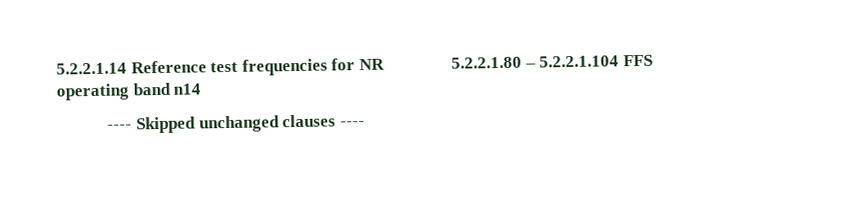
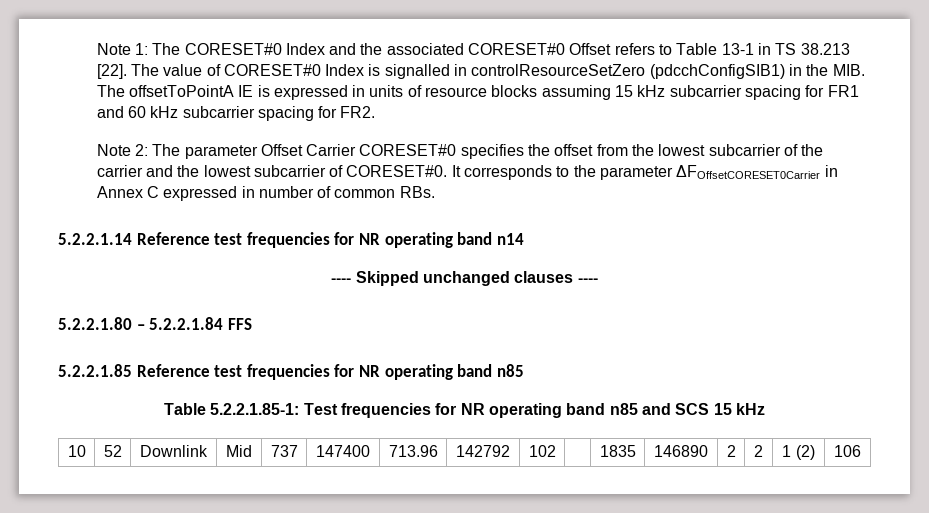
(56, 68) none -> [96,43,850,55] [96,64,865,79] [96,85,859,100] [96,106,376,121] [96,144,824,159] [96,165,838,180] [96,186,435,201] Note 1: The CORESET#0 Index and the associated CORESET#0 Offset refers to Table 13-1 in TS 38.213 [22]. The value of CORESET#0 Index is signalled in controlResourceSetZero (pdcchConfigSIB1) in the MIB. The offsetToPointA IE is expressed in units of resource blocks assuming 15 kHz subcarrier spacing for FR1 and 60 kHz subcarrier spacing for FR2. // Note 2: The parameter Offset Carrier CORESET#0 specifies the offset from the lowest subcarrier of the carrier and the lowest subcarrier of CORESET#0. It corresponds to the parameter ΔFOffsetCORESET0Carrier in Annex C expressed in number of common RBs. //
[539,55,620,68] 5.2.2.1.104 -> [149,317,224,330] 5.2.2.1.84
(653, 60) none -> [58,364,524,380] [164,403,765,418] [67,445,86,457] [103,445,122,457] [140,445,208,457] [226,445,252,457] [270,445,298,457] [316,445,370,457] [388,445,438,457] [456,445,510,457] [528,445,556,457] [599,445,636,457] [654,445,708,457] [726,445,736,457] [754,445,763,457] [782,445,815,460] [834,445,861,457] // 5.2.2.1.85 Reference test frequencies for NR operating band n85 // Table 5.2.2.1.85-1: Test frequencies for NR operating band n85 and SCS 15 kHz // 10 | 52 | Downlink | Mid | 737 | 147400 | 713.96 | 142792 | 102 | | 1835 | 146890 | 2 | 2 | 1 (2) | 106

